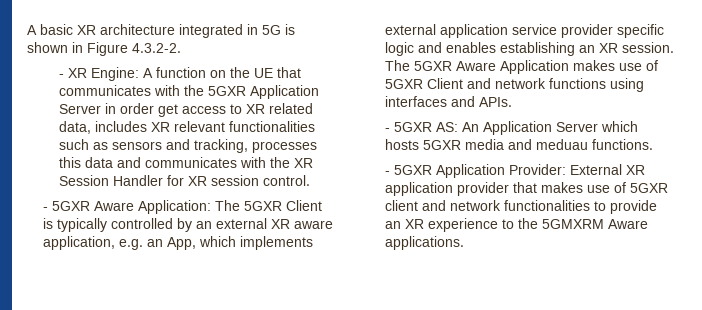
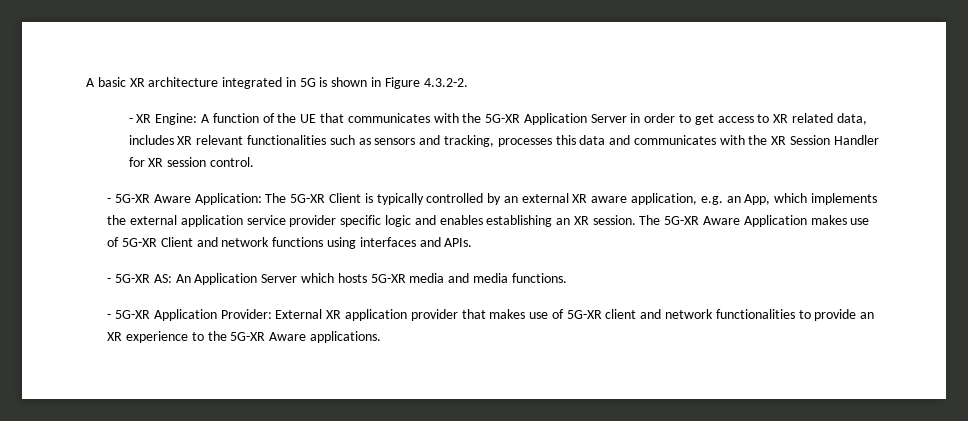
[209,70,226,78] on -> [262,113,275,123] of
[207,86,246,96] 5GXR -> [485,114,521,123] 5G-XR
(154, 108) none -> [678,114,691,123] to
[51,201,90,211] 5GXR -> [115,194,151,203] 5G-XR
[243,201,282,211] 5GXR -> [290,194,326,203] 5G-XR
(313, 243) none -> [107,215,127,225] the
[413,61,452,71] 5GXR -> [664,216,700,225] 5G-XR
[384,79,423,89] 5GXR -> [122,238,158,247] 5G-XR
[393,122,432,132] 5GXR -> [115,274,151,283] 5G-XR
[422,140,461,150] 5GXR -> [370,274,406,283] 5G-XR
[535,139,588,150] meduau -> [472,273,508,283] media
[393,165,432,175] 5GXR -> [115,310,151,319] 5G-XR
[629,183,668,193] 5GXR -> [566,310,602,319] 5G-XR
[541,219,604,229] 5GMXRM -> [230,332,266,341] 5G-XR

